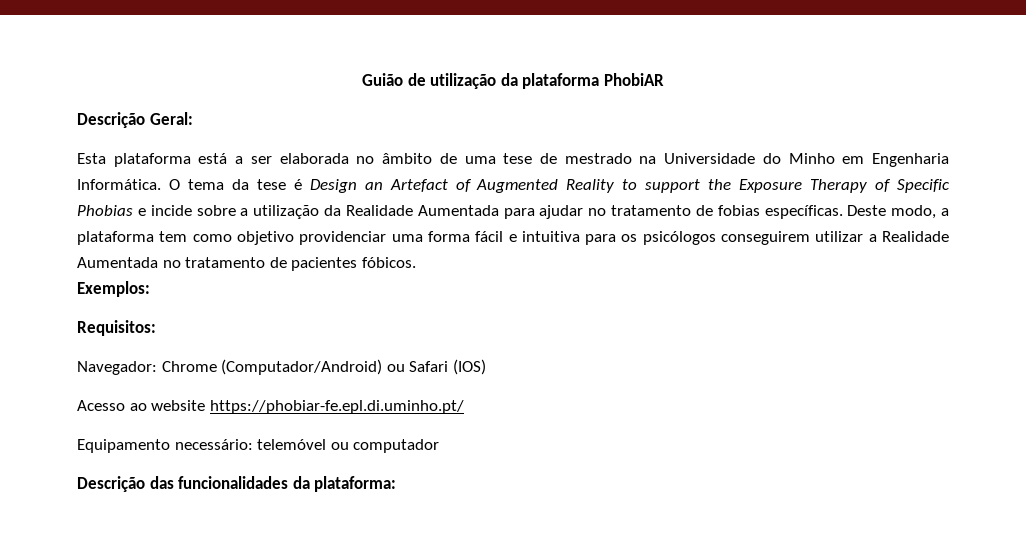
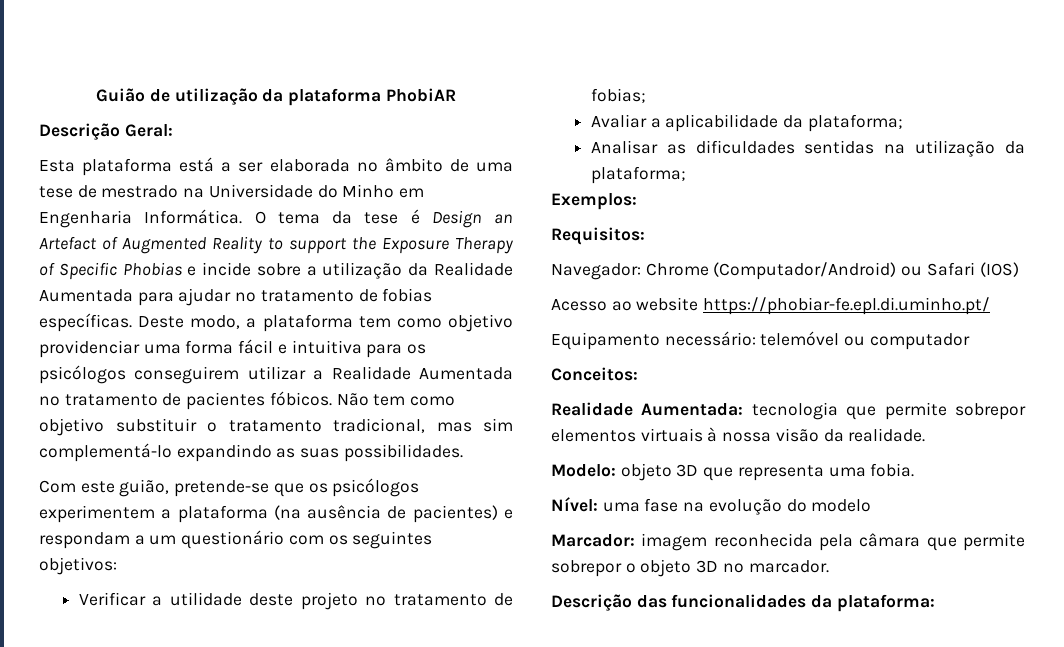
(416, 262) none -> [336,393,456,406] [39,418,513,436] [39,443,463,462] [39,478,420,497] [39,505,513,523] [39,530,433,549] [39,557,117,575] [78,592,513,610] [590,88,646,103] [590,114,903,132] [590,140,1025,157] [590,166,686,184] Não tem como objetivo substituir o tratamento tradicional, mas sim complementá-lo expandindo as suas possibilidades. // Com este guião, pretende-se que os psicólogos experimentem a plataforma (na ausência de pacientes) e respondam a um questionário com os seguintes objetivos: // Verificar a utilidade deste projeto no tratamento de fobias; // Avaliar a aplicabilidade da plataforma; // Analisar as dificuldades sentidas na utilização da plataforma;
(440, 446) none -> [551,367,638,381] [551,402,1026,420] [551,427,926,442] [551,463,915,481] [551,497,872,515] [551,533,1025,551] [551,559,829,577] // Conceitos: // Realidade Aumentada: tecnologia que permite sobrepor elementos virtuais à nossa visão da realidade. // Modelo: objeto 3D que representa uma fobia. // Nível: uma fase na evolução do modelo // Marcador: imagem reconhecida pela câmara que permite sobrepor o objeto 3D no marcador.

